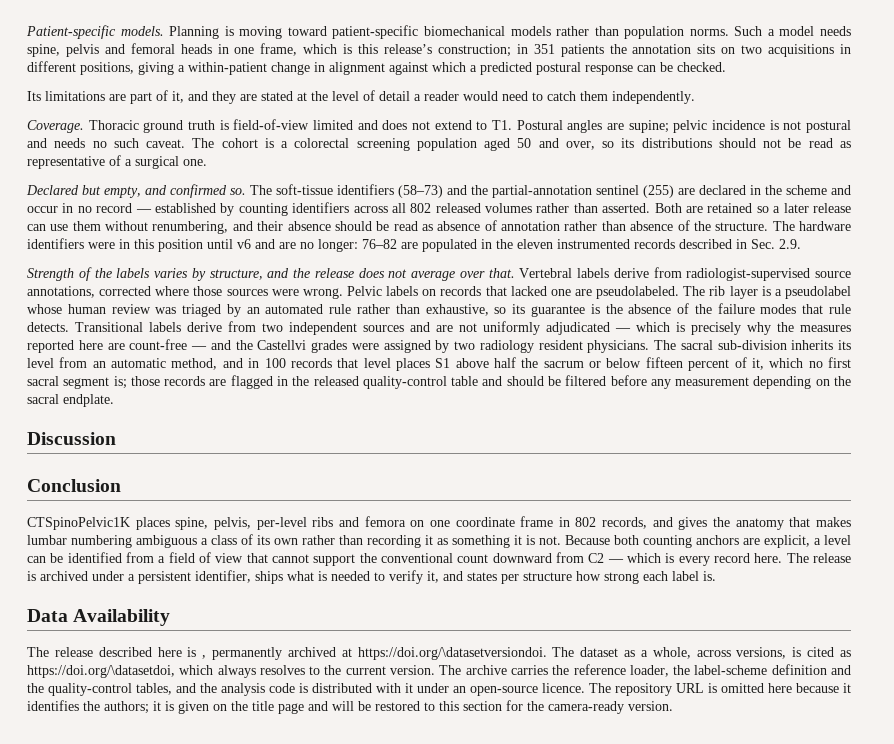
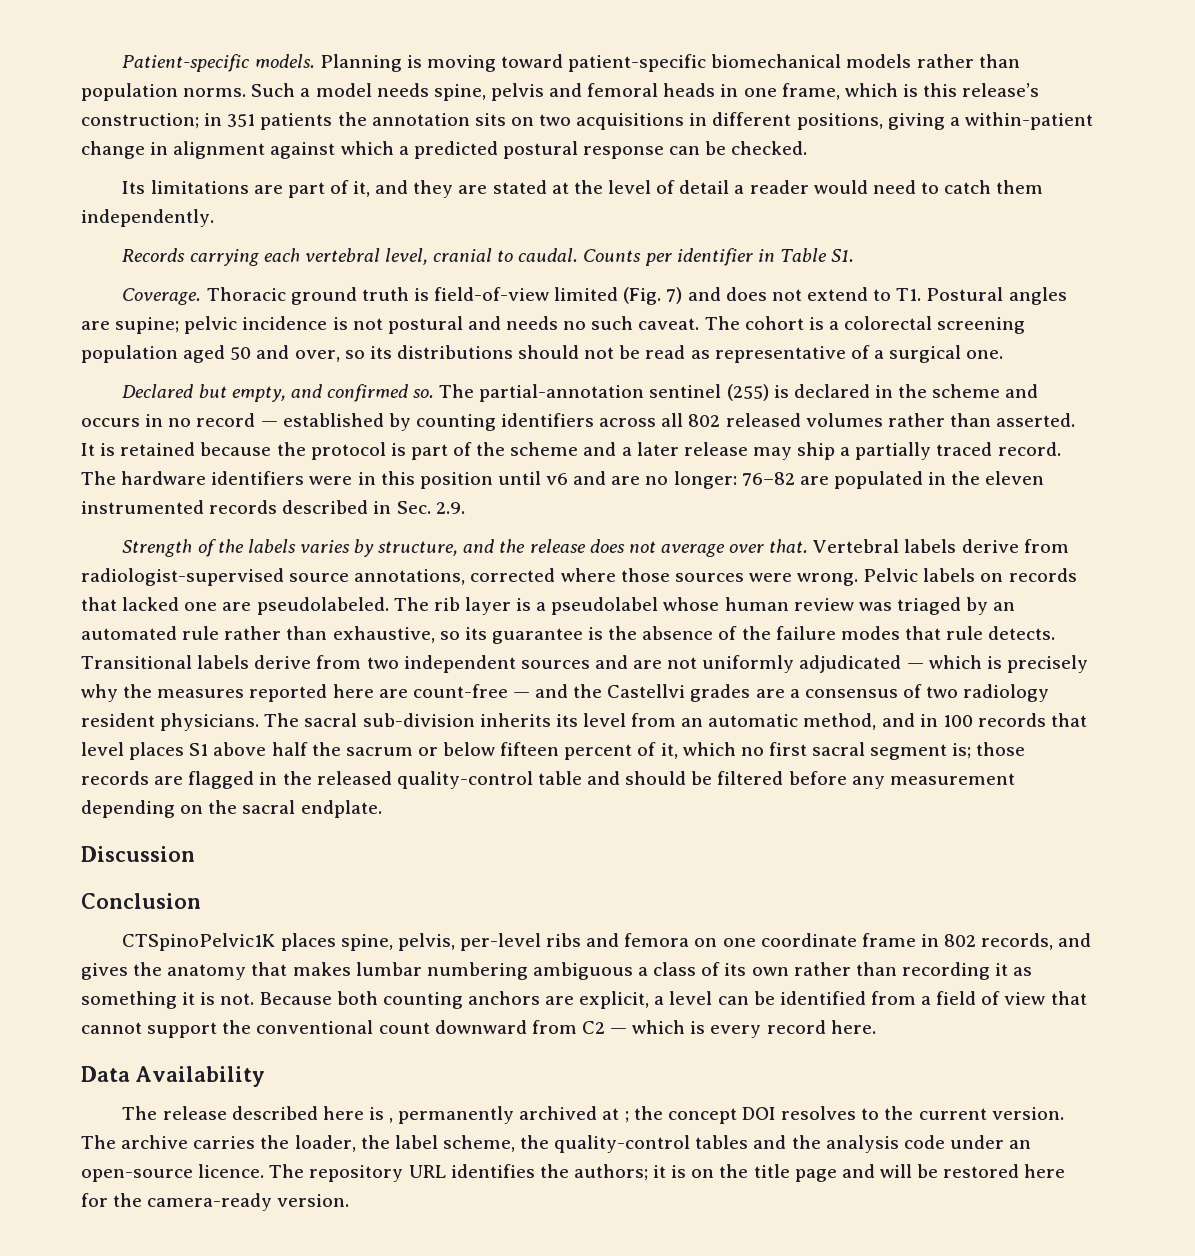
(695, 97) none -> [122,248,855,266] // Records carrying each vertebral level, cranial to caudal. Counts per identifier in Table S1.
(353, 125) none -> [623,287,683,305] (Fig. 7)
[276,184,488,198] soft-tissue identifiers (58–73) and the -> (475, 391) none
[678,188,695,195] are -> [773,385,789,398] is
[27,206,58,213] occur -> [81,418,140,427] occurs
[654,203,852,213] [27,220,769,234] Both are retained so a later release can use them without renumbering, and their absence should be read as absence of annotation rather than absence of the structure. -> [81,442,1061,460] It is retained because the protocol is part of the scheme and a later release may ship a partially traced record.
[351,340,450,353] were assigned by -> [755,684,922,698] are a consensus of
[786,553,852,563] [27,570,716,584] The release is archived under a persistent identifier, ships what is needed to verify it, and states per structure how strong each label is. -> (876, 1027) none
[357,647,852,660] [27,665,256,678] https://doi.org/\datasetversiondoi. The dataset as a whole, across versions, is cited as https://doi.org/\datasetdoi, which always -> [624,1106,776,1124] ; the concept DOI
[573,664,626,675] reference -> (290, 1142) none
[694,664,851,675] label-scheme definition and -> [394,1135,515,1152] label scheme,
[136,683,172,695] tables, -> [695,1135,749,1149] tables
[299,683,413,693] is distributed with it -> (945, 1142) none
[708,683,851,693] is omitted here because it -> (446, 1171) none
[178,701,209,714] given -> (687, 1171) none
[424,701,502,711] to this section -> [1024,1164,1066,1178] here

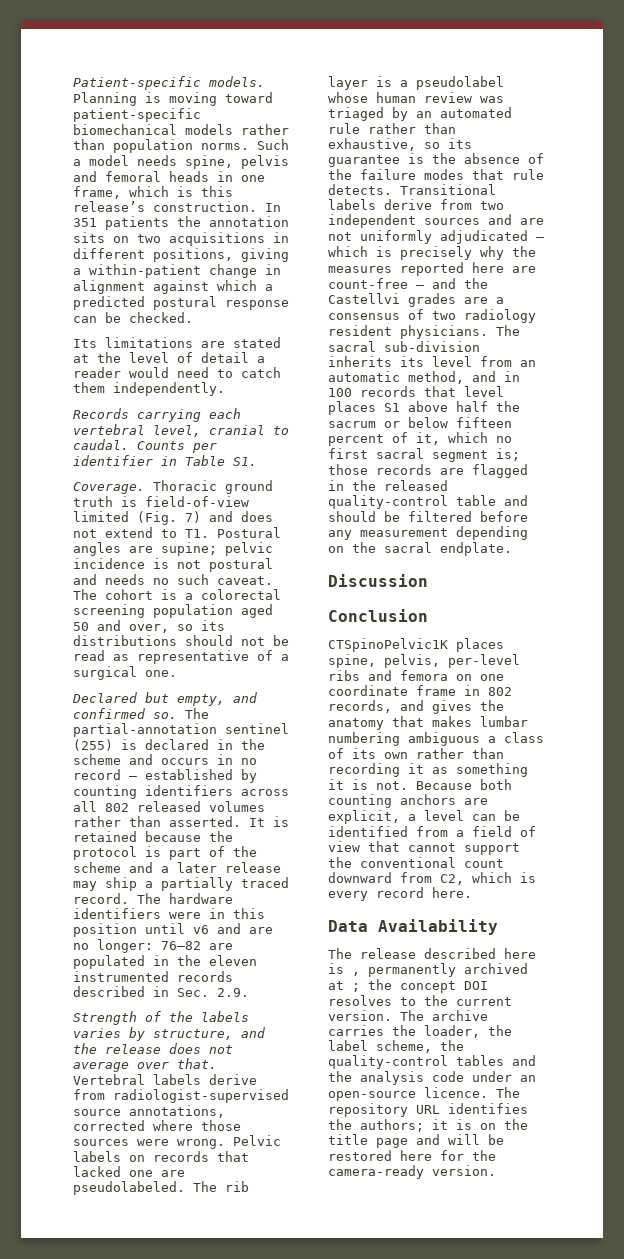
[81,113,223,129] construction; in -> [153,201,281,212] construction. In
[287,180,488,198] part of it, and they are -> (225, 344) none
[581,1021,628,1034] C2 — -> [440,874,464,885] C2,

